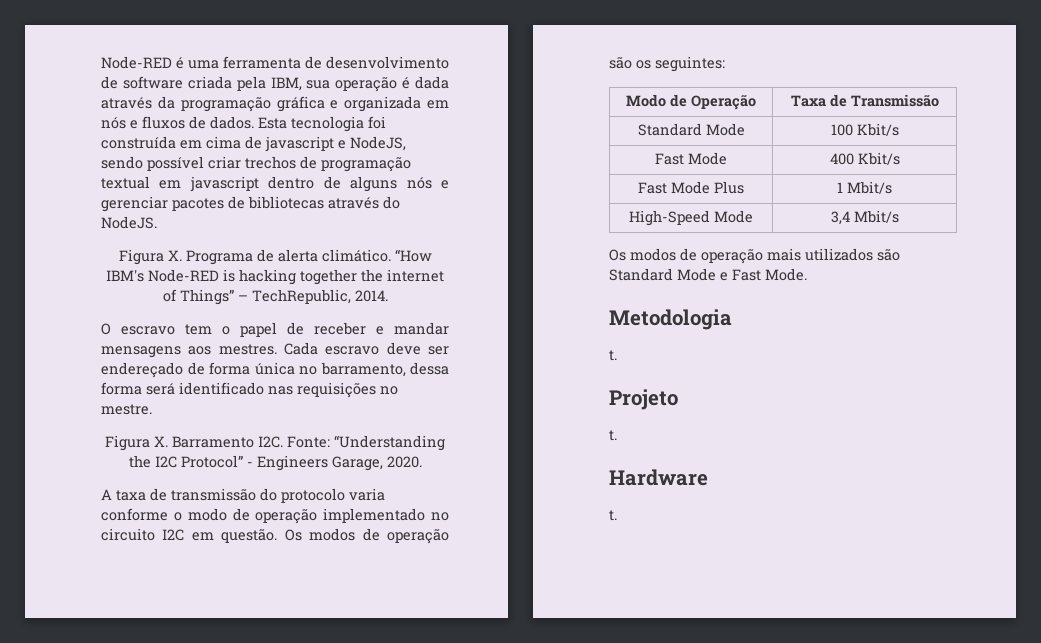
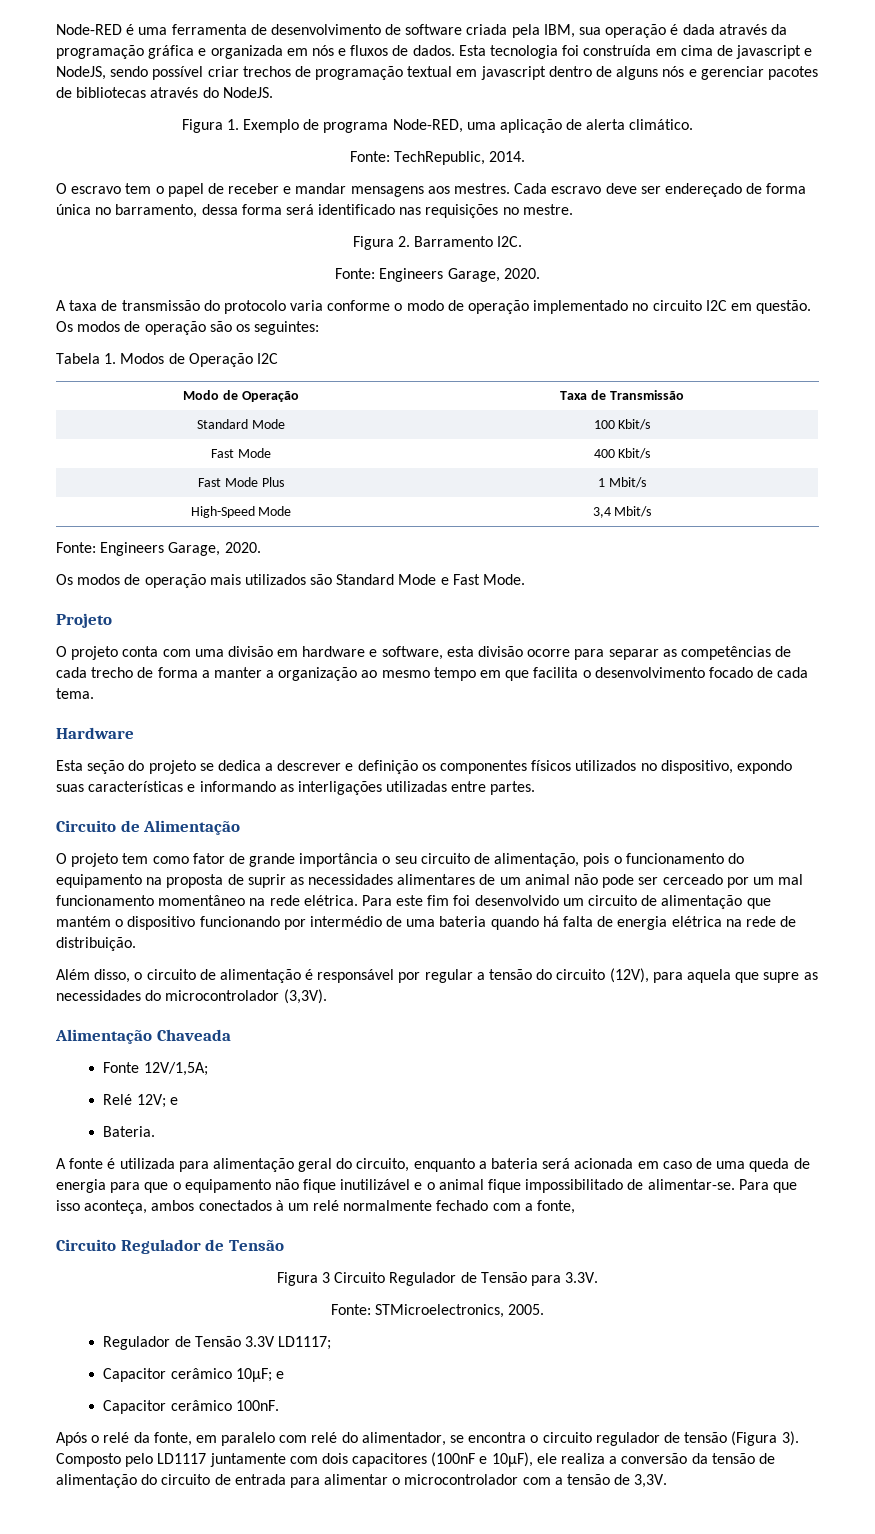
[167,249,432,265] [106,269,444,285] [162,289,248,305] X. Programa de alerta climático. “How IBM's Node-RED is hacking together the internet of Things” – -> [226,119,694,133] [349,151,390,162] 1. Exemplo de programa Node-RED, uma aplicação de alerta climático. // Fonte:
[154,436,168,447] X. -> [397,236,410,247] 2.
[287,435,445,451] [128,455,253,468] Fonte: “Understanding the I2C Protocol” - -> [335,268,376,279] // Fonte:
(725, 64) none -> [56,353,278,367] // Tabela 1. Modos de Operação I2C
(899, 216) none -> [56,542,261,556] // Fonte: Engineers Garage, 2020.
[609,309,732,330] [609,350,617,361] // Metodologia // t. -> (526, 579) none
[609,430,617,441] [609,469,708,486] [609,510,617,521] t. // Hardware // t. -> [56,646,792,660] [56,667,809,681] [56,688,94,699] [56,727,134,739] [56,760,792,774] [56,781,536,795] [56,820,241,835] [56,853,744,867] [56,874,804,888] [56,895,771,909] [56,916,797,930] [56,937,136,951] [56,968,818,983] [56,989,327,1004] [55,1029,231,1044] [103,1062,208,1076] [103,1094,178,1108] [103,1126,156,1137] [56,1158,810,1172] [56,1179,797,1193] [56,1200,576,1214] [56,1239,284,1254] [276,1272,599,1286] [330,1304,545,1318] [103,1336,332,1350] [103,1368,284,1382] [103,1400,279,1414] [56,1431,799,1446] [56,1452,775,1467] [56,1474,668,1488] O projeto conta com uma divisão em hardware e software, esta divisão ocorre para separar as competências de cada trecho de forma a manter a organização ao mesmo tempo em que facilita o desenvolvimento focado de cada tema. // Hardware // Esta seção do projeto se dedica a descrever e definição os componentes físicos utilizados no dispositivo, expondo suas características e informando as interligações utilizadas entre partes. // Circuito de Alimentação // O projeto tem como fator de grande importância o seu circuito de alimentação, pois o funcionamento do equipamento na proposta de suprir as necessidades alimentares de um animal não pode ser cerceado por um mal funcionamento momentâneo na rede elétrica. Para este fim foi desenvolvido um circuito de alimentação que mantém o dispositivo funcionando por intermédio de uma bateria quando há falta de energia elétrica na rede de distribuição. // Além disso, o circuito de alimentação é responsável por regular a tensão do circuito (12V), para aquela que supre as necessidades do microcontrolador (3,3V). // Alimentação Chaveada // Fonte 12V/1,5A; // Relé 12V; e // Bateria. // A fonte é utilizada para alimentação geral do circuito, enquanto a bateria será acionada em caso de uma queda de energia para que o equipamento não fique inutilizável e o animal fique impossibilitado de alimentar-se. Para que isso aconteça, ambos conectados à um relé normalmente fechado com a fonte, // Circuito Regulador de Tensão // Figura 3 Circuito Regulador de Tensão para 3.3V. // Fonte: STMicroelectronics, 2005. // Regulador de Tensão 3.3V LD1117; // Capacitor cerâmico 10µF; e // Capacitor cerâmico 100nF. // Após o relé da fonte, em paralelo com relé do alimentador, se encontra o circuito regulador de tensão (Figura 3). Composto pelo LD1117 juntamente com dois capacitores (100nF e 10µF), ele realiza a conversão da tensão de alimentação do circuito de entrada para alimentar o microcontrolador com a tensão de 3,3V.

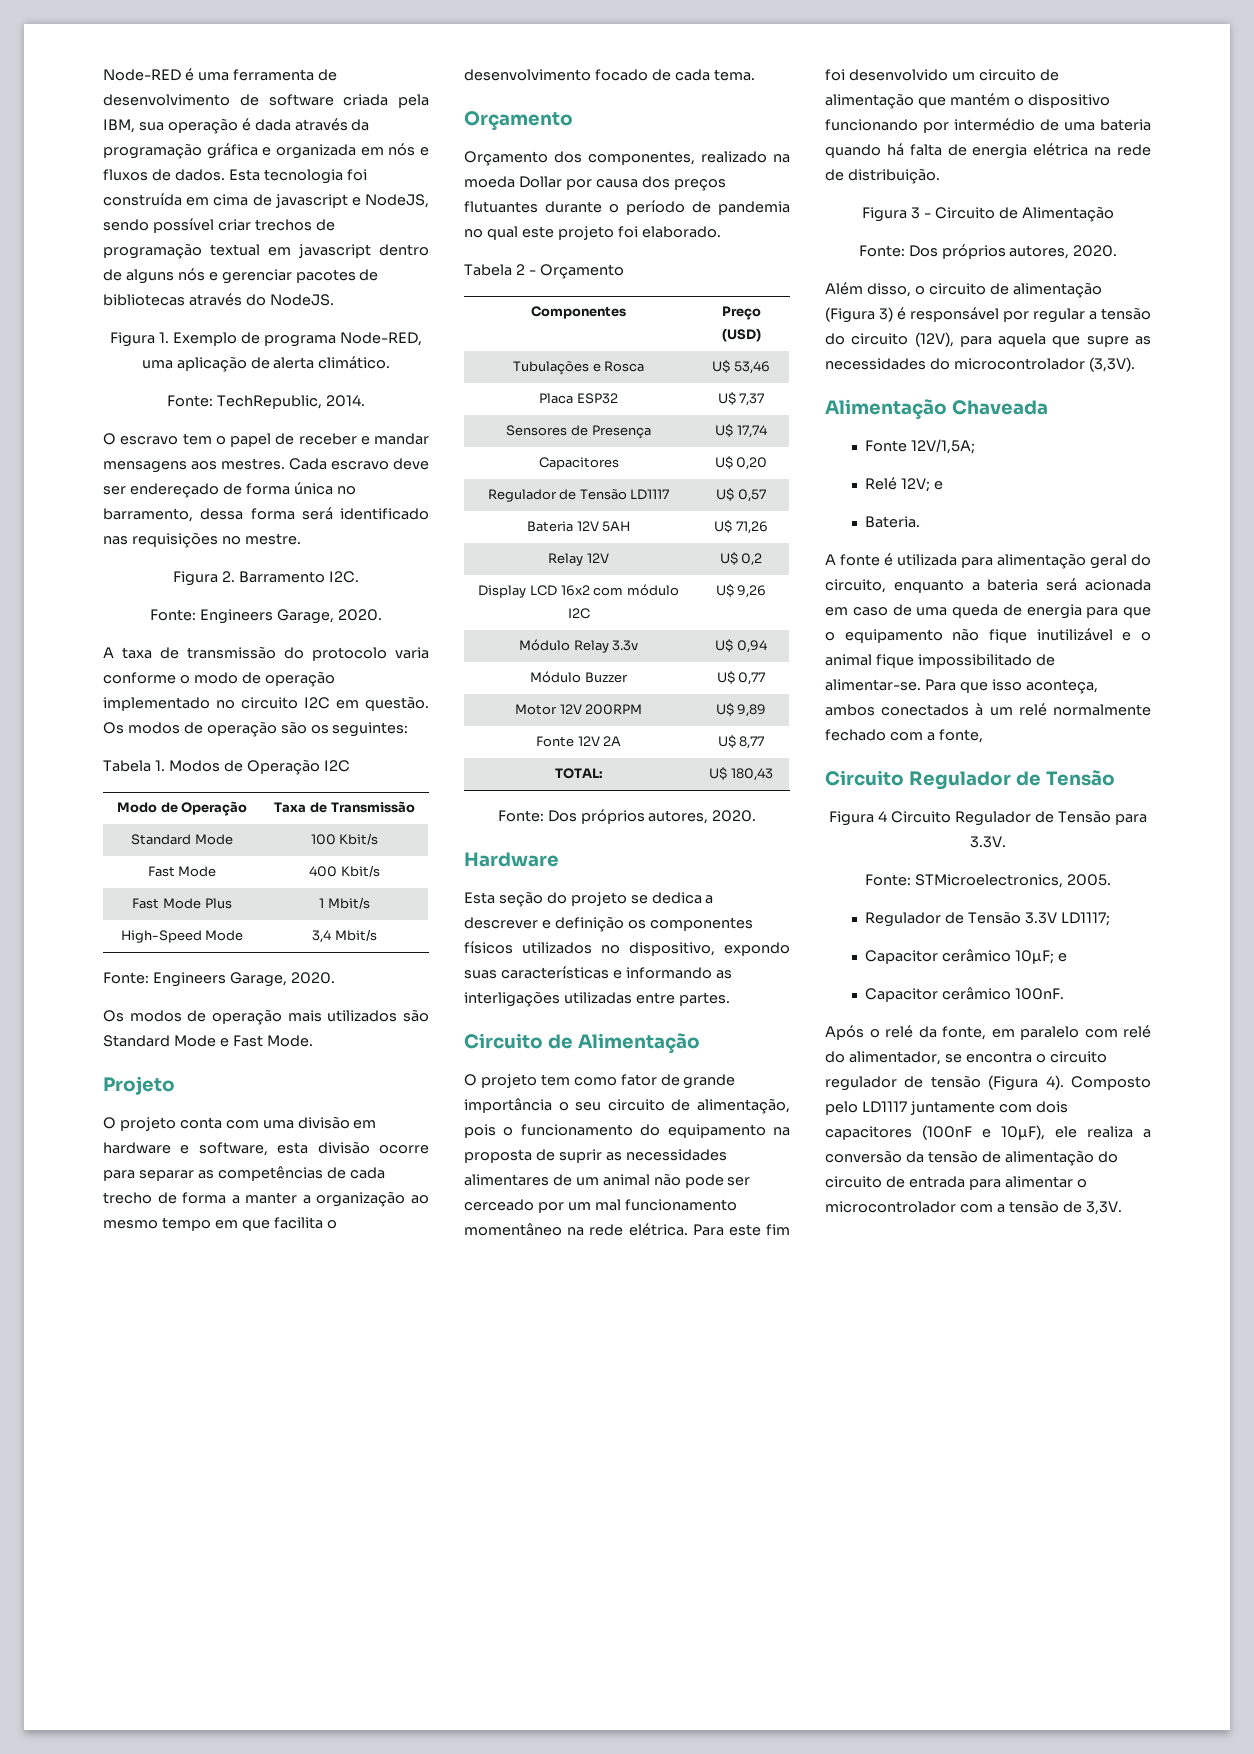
(94, 693) none -> [464,111,573,130] [464,151,790,166] [464,176,726,191] [464,200,790,215] [464,226,721,240] [464,264,624,279] [531,306,626,319] [721,306,761,320] [721,328,761,342] [512,361,645,375] [712,360,770,374] [539,393,618,404] [717,392,765,406] [506,425,651,439] [715,424,767,438] [538,457,619,470] [714,456,768,470] [487,489,670,502] [716,488,766,502] [526,521,631,532] [714,520,768,534] [548,553,609,566] [719,552,763,566] [478,584,679,598] [567,608,590,619] [715,584,767,598] [518,639,639,653] [715,639,767,653] [530,671,628,683] [716,671,766,685] [514,704,643,715] [715,703,767,717] [535,736,622,747] [717,735,765,749] [554,768,603,779] [709,767,773,781] [497,809,757,824] // Orçamento // Orçamento dos componentes, realizado na moeda Dollar por causa dos preços flutuantes durante o período de pandemia no qual este projeto foi elaborado. // Tabela 2 - Orçamento // Componentes | Preço (USD) // Tubulações e Rosca | U$ 53,46 // Placa ESP32 | U$ 7,37 // Sensores de Presença | U$ 17,74 // Capacitores | U$ 0,20 // Regulador de Tensão LD1117 | U$ 0,57 // Bateria 12V 5AH | U$ 71,26 // Relay 12V | U$ 0,2 // Display LCD 16x2 com módulo I2C | U$ 9,26 // Módulo Relay 3.3v | U$ 0,94 // Módulo Buzzer | U$ 0,77 // Motor 12V 200RPM | U$ 9,89 // Fonte 12V 2A | U$ 8,77 // TOTAL: | U$ 180,43 // Fonte: Dos próprios autores, 2020.
(136, 944) none -> [862,206,1114,222] [858,244,1118,259] // Figura 3 - Circuito de Alimentação // Fonte: Dos próprios autores, 2020.
(301, 976) none -> [825,307,893,323] (Figura 3)
[322,1272,331,1283] 3 -> [878,811,888,822] 4
[781,1431,799,1446] 3). -> [1045,1075,1064,1090] 4).

